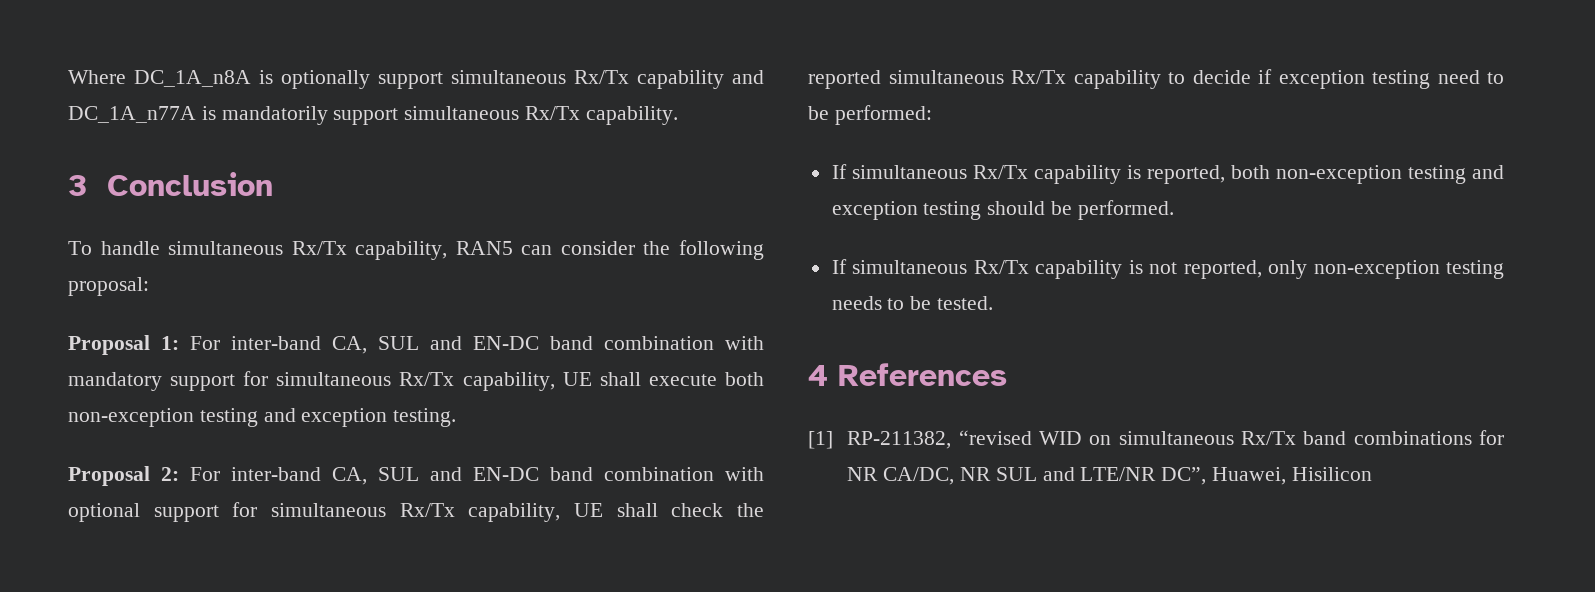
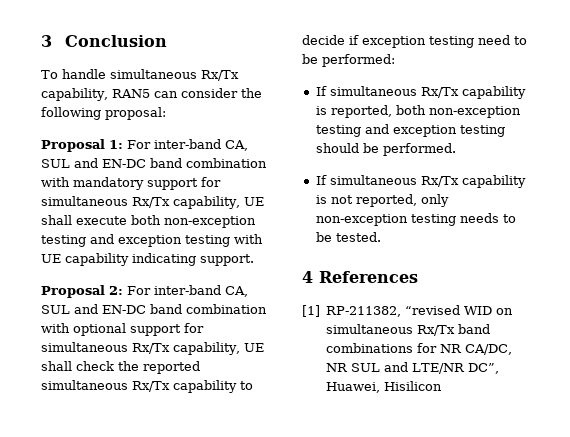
[68,70,764,89] [68,106,678,125] Where DC_1A_n8A is optionally support simultaneous Rx/Tx capability and DC_1A_n77A is mandatorily support simultaneous Rx/Tx capability. // -> (41, 41) none
[393,408,457,427] testing. -> [185,234,263,247] [41,253,254,266] testing with UE capability indicating support.

